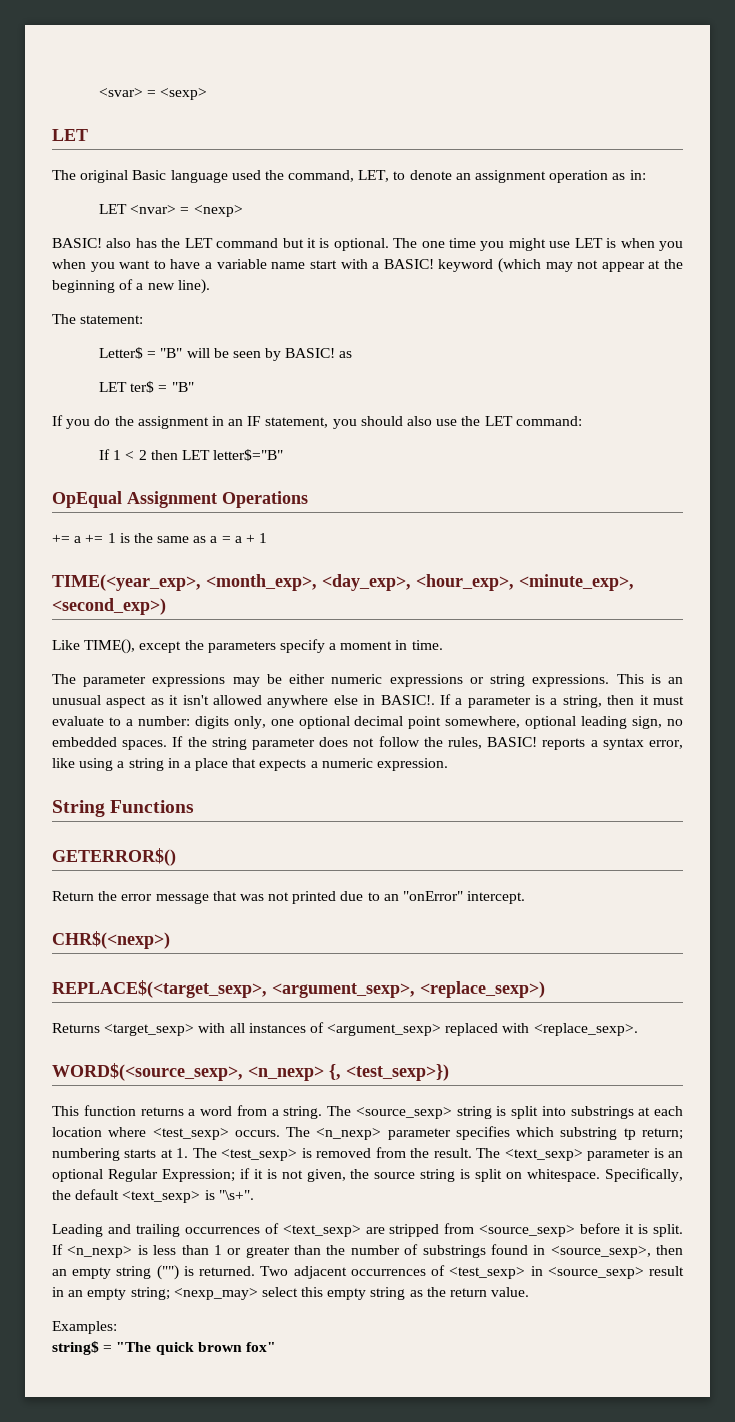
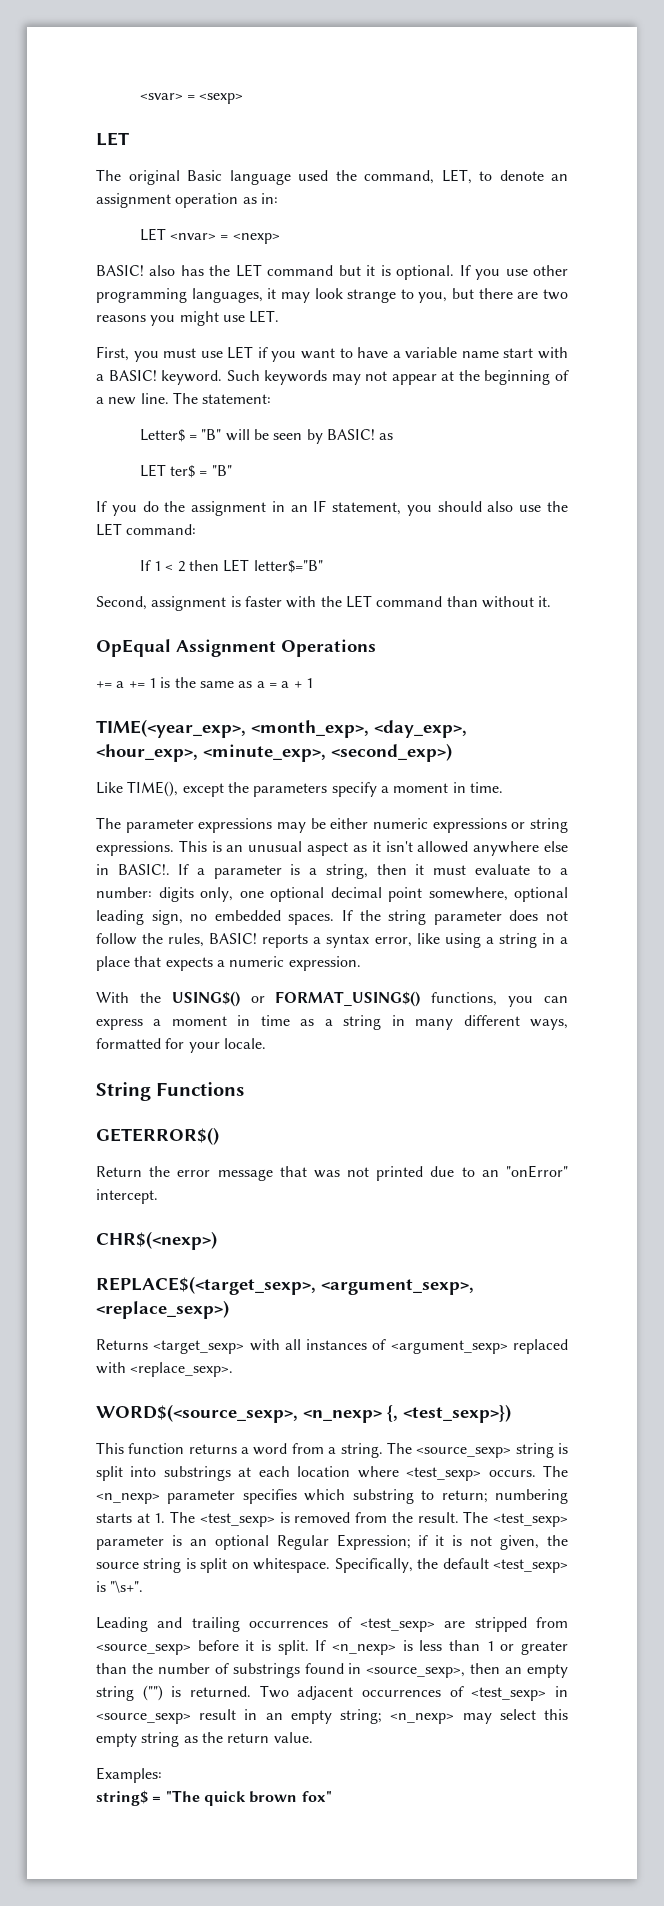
[393,238,684,251] [52,259,86,269] The one time you might use LET is when you when -> [459,265,568,280] [96,288,568,303] [96,310,280,326] [96,346,268,362] If you use other programming languages, it may look strange to you, but there are two reasons you might use LET. // First, you must use LET if
[438,258,541,273] keyword (which -> [161,370,328,385] keyword. Such keywords
[177,279,210,294] line). // -> [140,393,169,404] line.
(284, 455) none -> [96,595,552,611] // Second, assignment is faster with the LET command than without it.
(449, 764) none -> [96,991,568,1007] [96,1015,568,1030] [96,1038,266,1053] // With the USING$() or FORMAT_USING$() functions, you can express a moment in time as a string in many different ways, formatted for your locale.
[623,1128,636,1140] tp -> [421,1490,435,1500] to
[504,1149,583,1161] <text_sexp> -> [493,1513,569,1527] <test_sexp>
[122,1191,201,1203] <text_sexp> -> [493,1559,568,1573] <test_sexp>
[282,1225,361,1237] <text_sexp> -> [359,1618,435,1632] <test_sexp>
[173,1288,258,1300] <nexp_may> -> [390,1713,492,1724] <n_nexp> may

